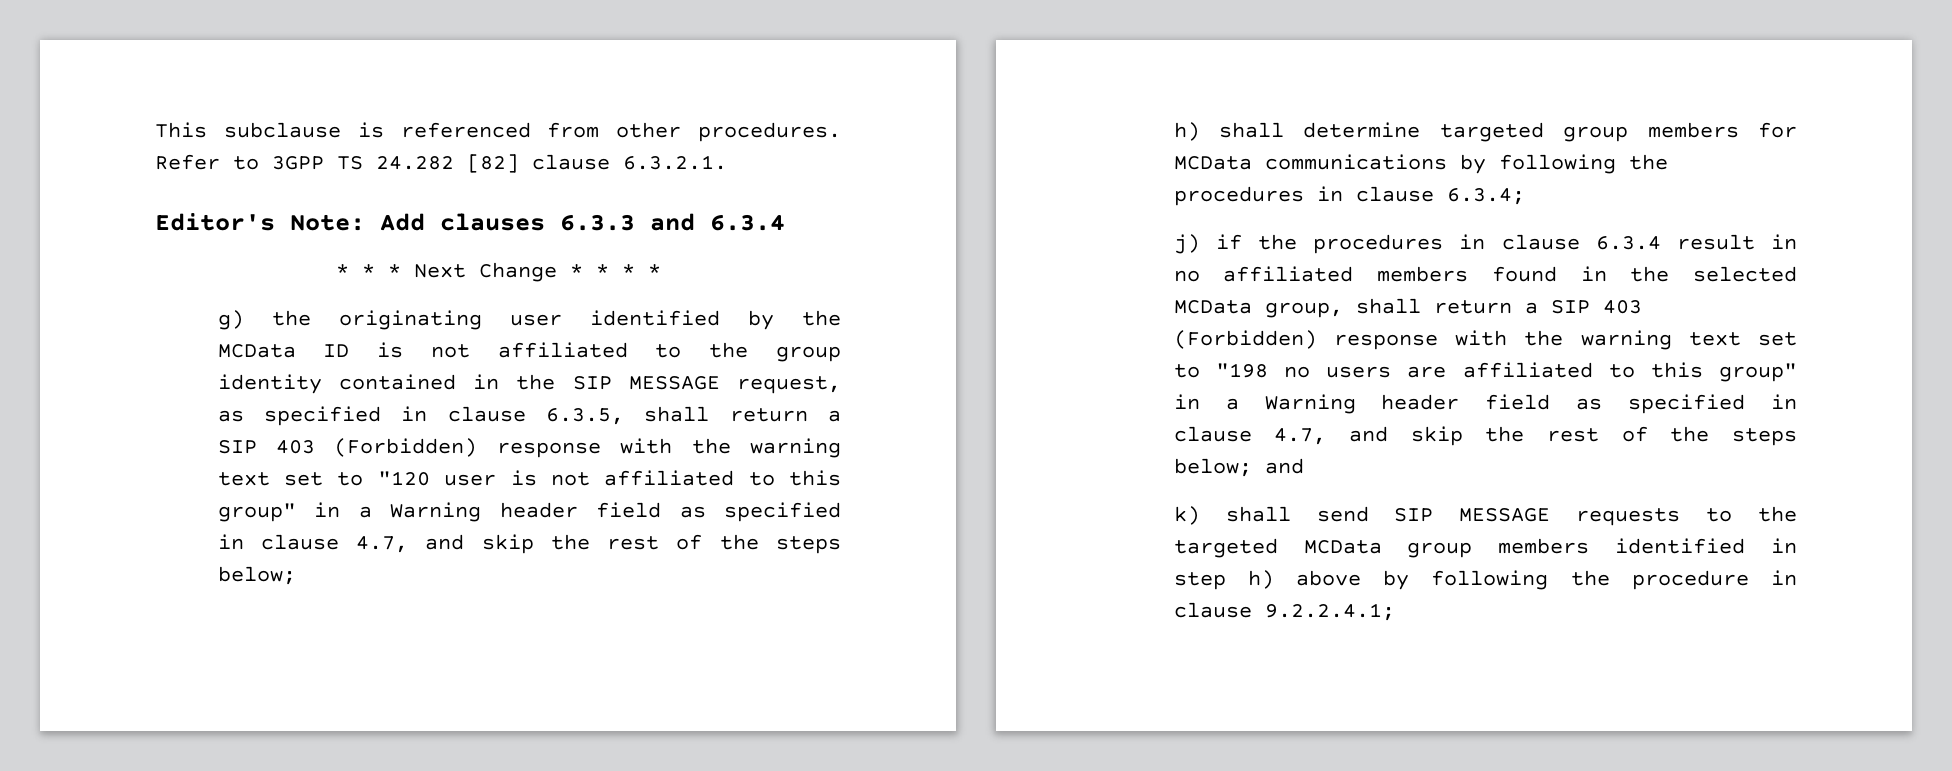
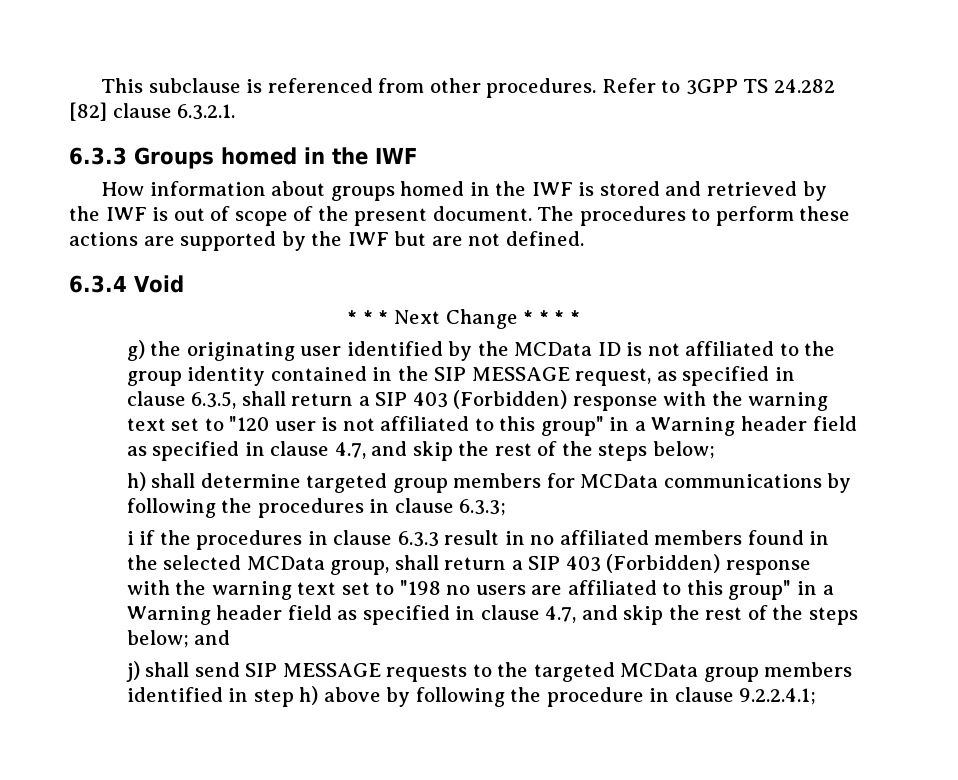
[155,213,785,231] Editor's Note: Add clauses 6.3.3 and 6.3.4 -> [69,147,418,169] [101,181,827,201] [69,206,851,226] [69,231,584,251] [69,275,184,293] 6.3.3 Groups homed in the IWF // How information about groups homed in the IWF is stored and retrieved by the IWF is out of scope of the present document. The procedures to perform these actions are supported by the IWF but are not defined. // 6.3.4 Void
[1446,188,1525,205] [1173,234,1200,254] 6.3.4; // j) -> [459,499,507,516] [126,531,134,545] 6.3.3; // i
[1595,236,1661,250] 6.3.4 -> [397,531,439,547] 6.3.3
[1173,506,1200,525] k) -> [125,661,140,682] j)

